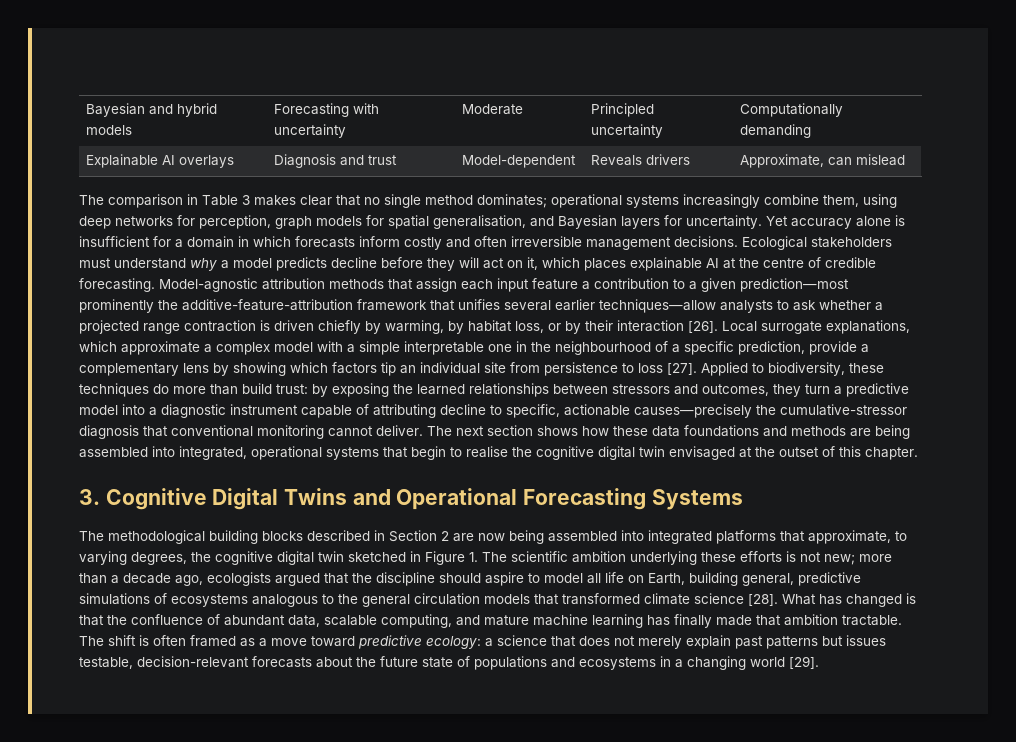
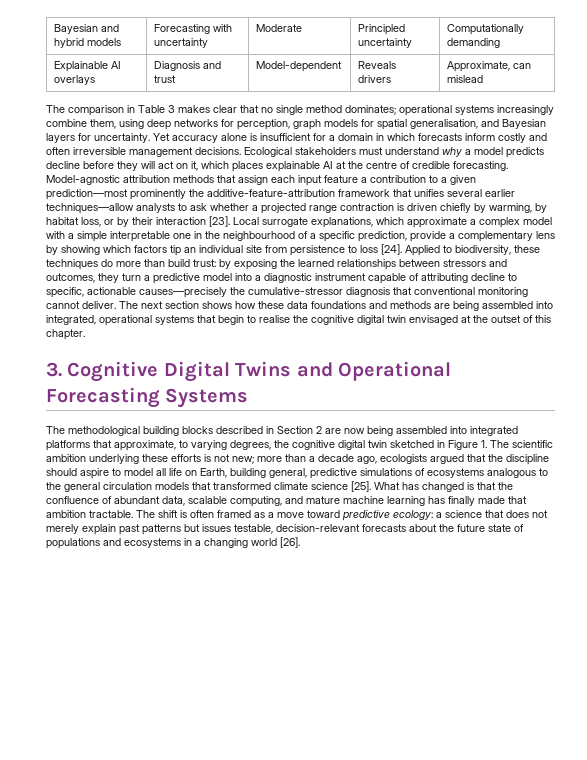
[688,321,718,333] [26]. -> [209,216,230,227] [23].
[667,363,697,375] [27]. -> [381,244,402,255] [24].
[748,594,778,606] [28]. -> [351,481,371,492] [25].
[789,656,819,669] [29]. -> [280,537,300,548] [26].

